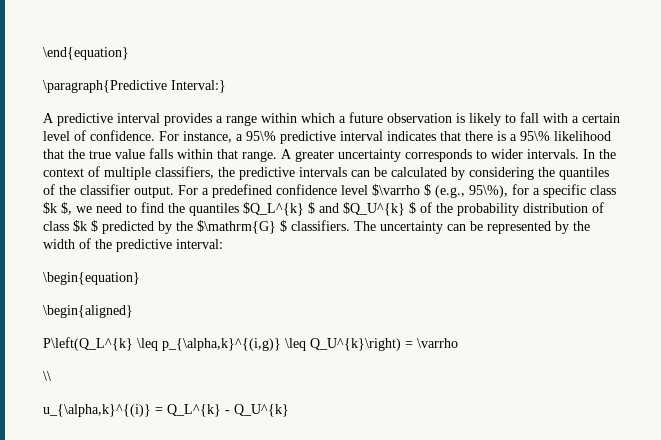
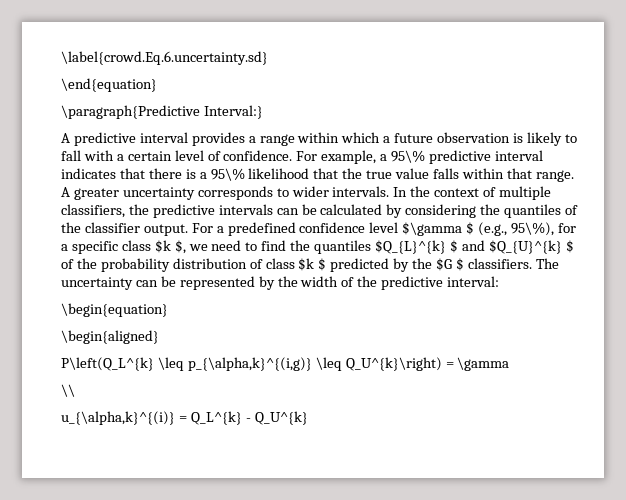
(43, 53) none -> [61,51,268,65] \label{crowd.Eq.6.uncertainty.sd} //
[183,131,232,143] instance, -> [321,150,377,164] example,
[372,184,420,196] $\varrho -> [402,222,463,236] $\gamma
[243,202,304,216] $Q_L^{k} -> [375,240,447,254] $Q_{L}^{k}
[343,202,405,216] $Q_U^{k} -> [488,240,562,254] $Q_{U}^{k}
[197,220,276,234] $\mathrm{G} -> [436,258,453,271] $G
[417,338,458,348] \varrho -> [457,357,510,371] \gamma

